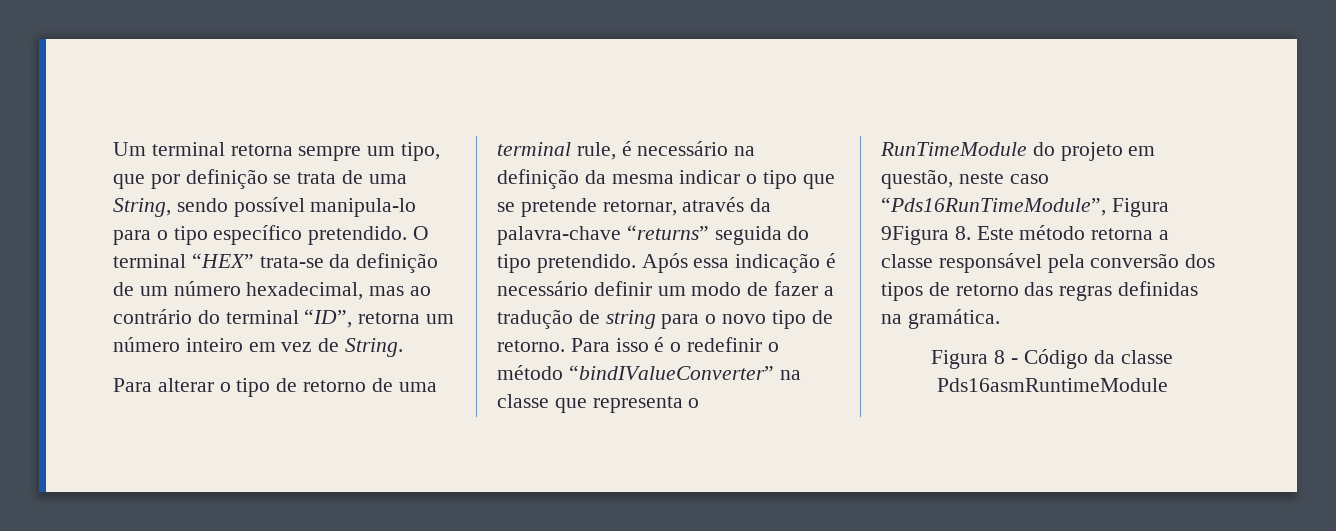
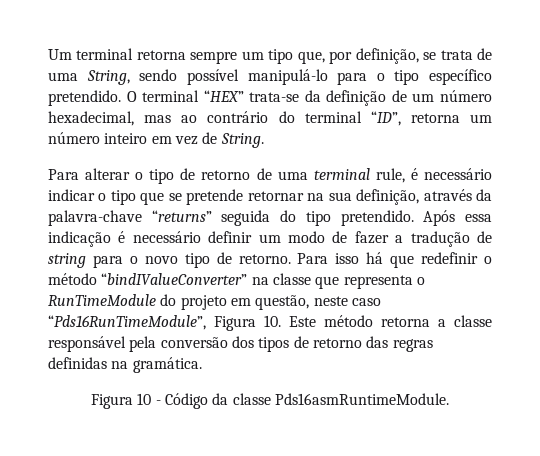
[401,142,441,161] [113,169,268,189] tipo, que por definição -> [268,48,419,64] tipo que, por definição,
[310,198,417,217] manipula-lo -> [247,69,328,85] manipulá-lo
[734,146,756,156] [497,169,674,189] na definição da mesma -> (492, 174) none
[602,200,677,216] retornar, -> [247,189,420,205] retornar na sua definição,
[654,337,682,352] é o -> [366,252,415,268] há que
[881,226,971,245] 9Figura 8. -> [264,315,281,327] 10.
[994,350,1006,364] 8 -> [137,393,152,405] 10
[936,378,1168,392] Pds16asmRuntimeModule -> [274,393,449,405] Pds16asmRuntimeModule.

